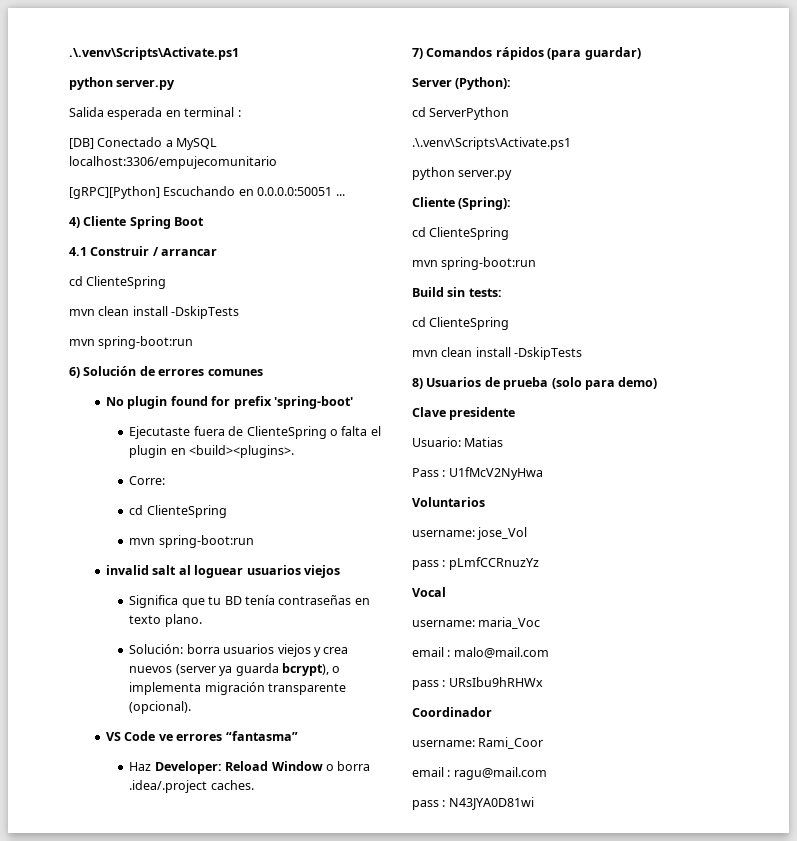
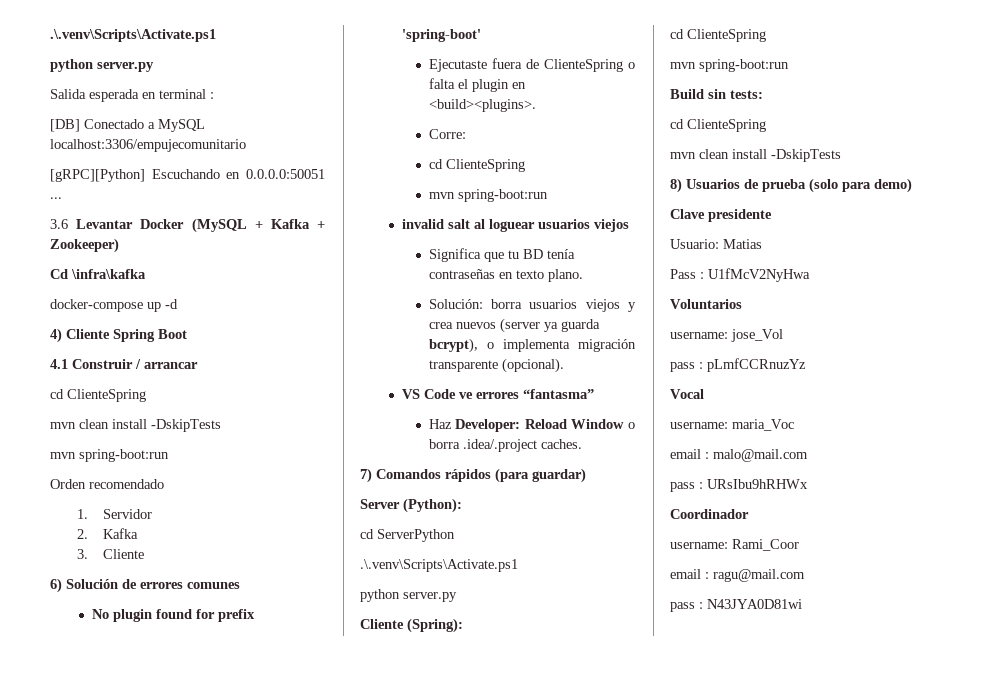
(345, 195) none -> [50,218,325,233] [50,238,119,253] [50,269,146,279] [50,299,178,312] // 3.6 Levantar Docker (MySQL + Kafka + Zookeeper) // Cd \infra\kafka // docker-compose up -d
(194, 342) none -> [50,479,164,489] [76,509,152,519] [76,528,138,539] [76,549,144,559] // Orden recomendado // 1. Servidor // 2. Kafka // 3. Cliente

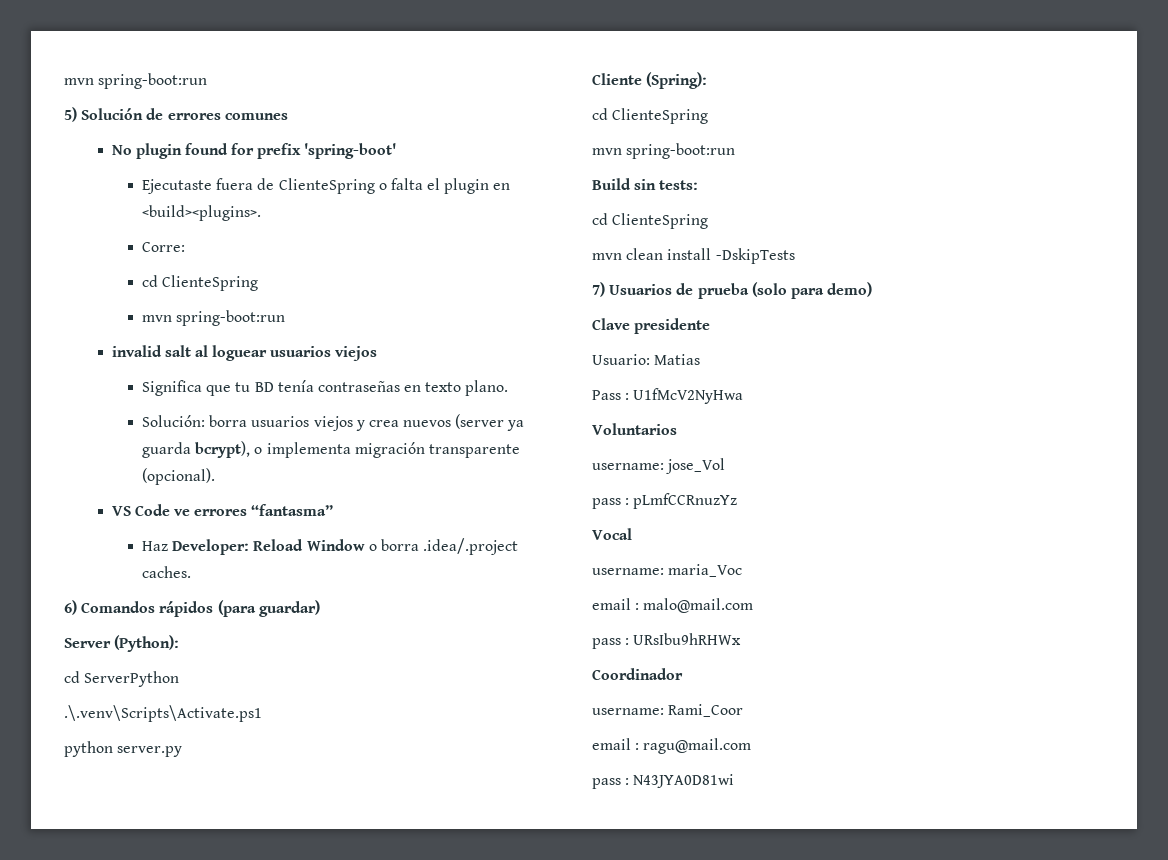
[50,29,216,42] [50,59,154,72] [50,89,214,102] [50,119,205,132] [50,139,246,152] [50,169,325,182] [50,197,62,199] [50,218,325,233] [50,238,119,253] [50,269,146,279] [50,299,178,312] [50,328,187,343] [50,359,198,369] [50,389,146,402] [50,419,221,432] [50,449,169,462] [50,479,164,489] [76,509,152,519] [76,528,138,539] [76,549,144,559] [50,578,62,593] .\.venv\Scripts\Activate.ps1 // python server.py // Salida esperada en terminal : // [DB] Conectado a MySQL localhost:3306/empujecomunitario // [gRPC][Python] Escuchando en 0.0.0.0:50051 ... // 3.6 Levantar Docker (MySQL + Kafka + Zookeeper) // Cd \infra\kafka // docker-compose up -d // 4) Cliente Spring Boot // 4.1 Construir / arrancar // cd ClienteSpring // mvn clean install -DskipTests // mvn spring-boot:run // Orden recomendado // 1. Servidor // 2. Kafka // 3. Cliente // 6) -> [64,73,208,89] [64,107,77,122] mvn spring-boot:run // 5)
[360,468,372,483] 7) -> [64,600,77,615] 6)
[670,178,682,193] 8) -> [592,282,605,297] 7)

